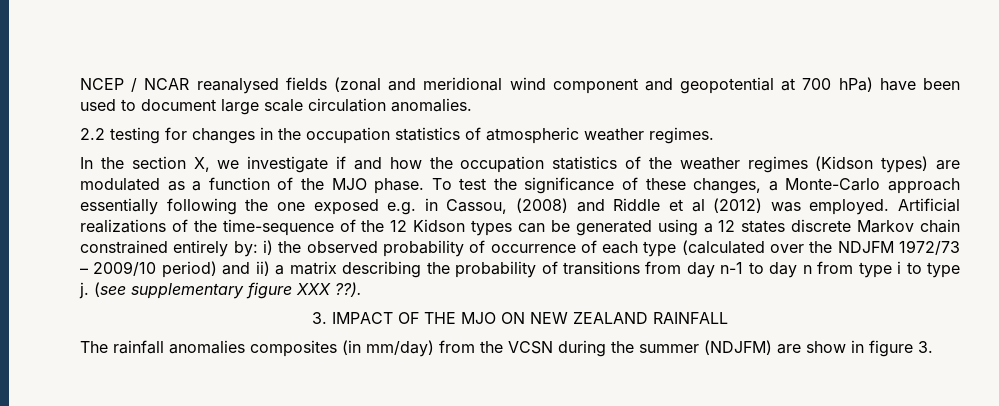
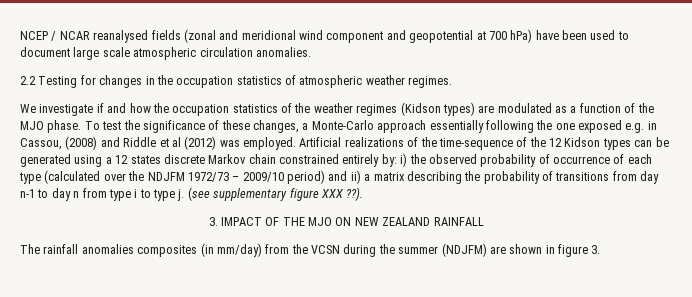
(303, 105) none -> [133,47,197,60] atmospheric
[110,127,160,144] testing -> [38,76,78,88] Testing
[80,156,240,172] In the section X, we -> [20,104,36,113] We
[806,341,846,353] show -> [509,244,543,254] shown

